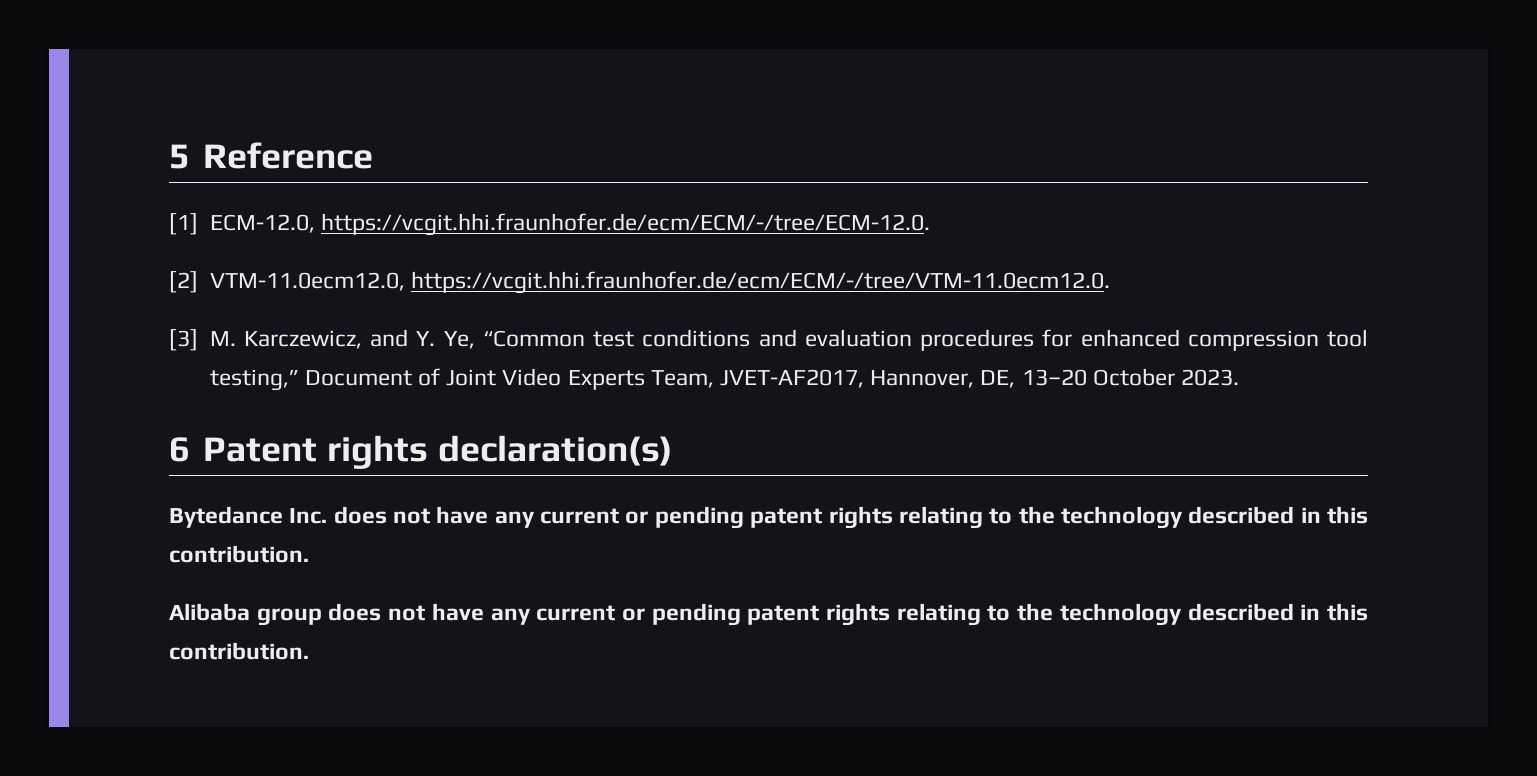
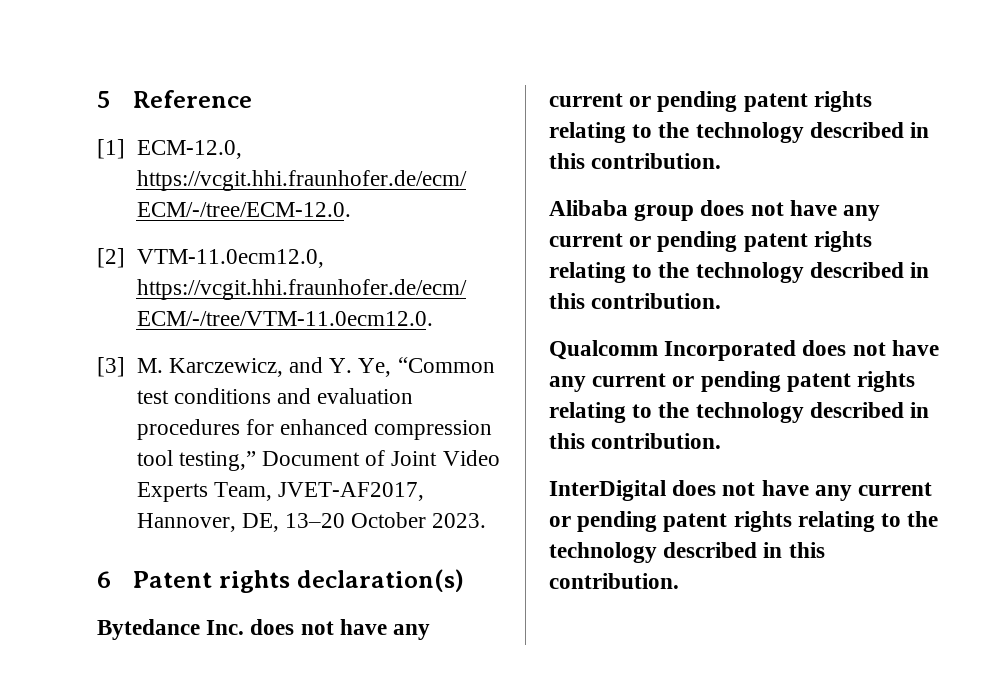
(309, 651) none -> [549,340,939,361] [549,371,916,392] [549,402,930,423] [549,433,722,449] [549,480,933,501] [549,511,939,532] [549,542,825,563] [549,573,679,589] // Qualcomm Incorporated does not have any current or pending patent rights relating to the technology described in this contribution. // InterDigital does not have any current or pending patent rights relating to the technology described in this contribution.

